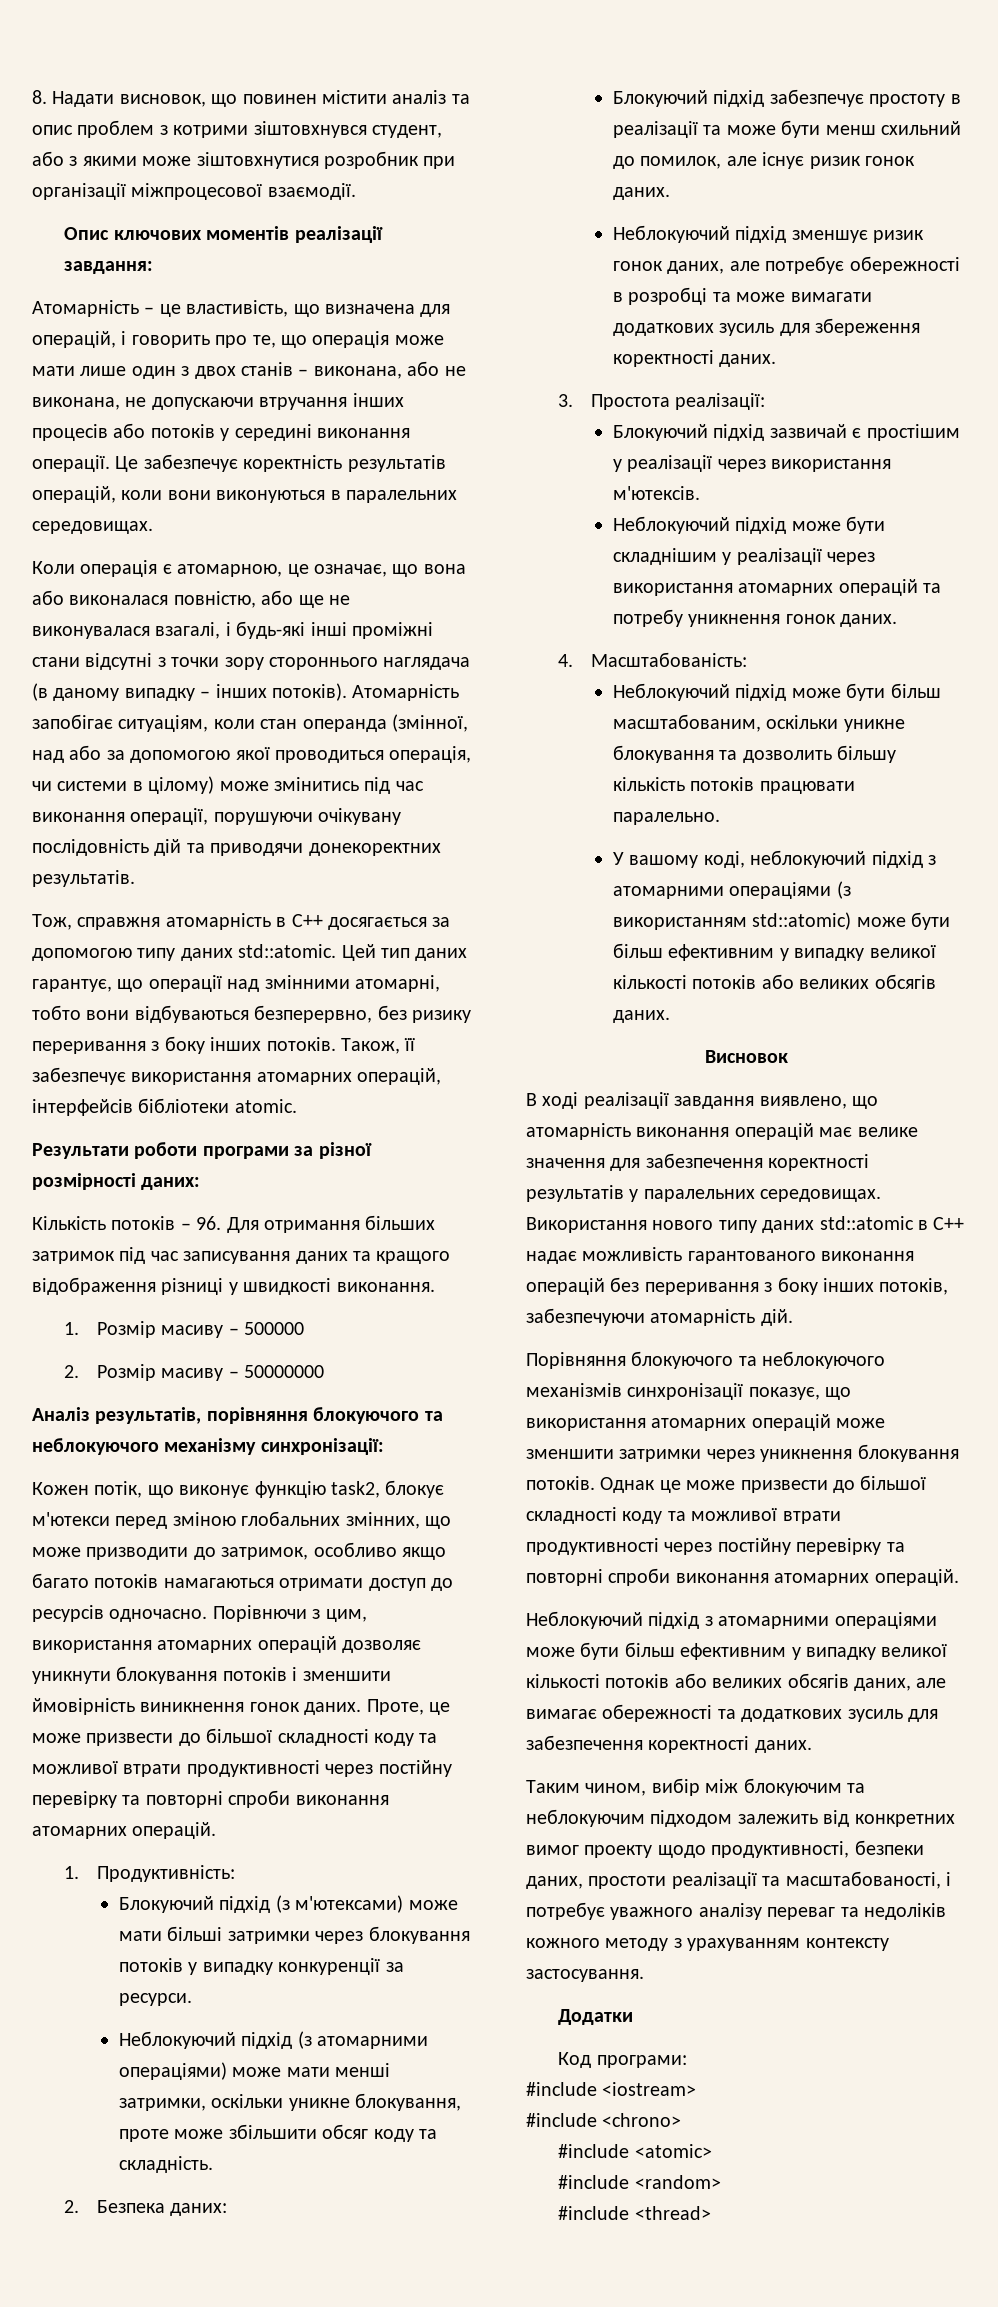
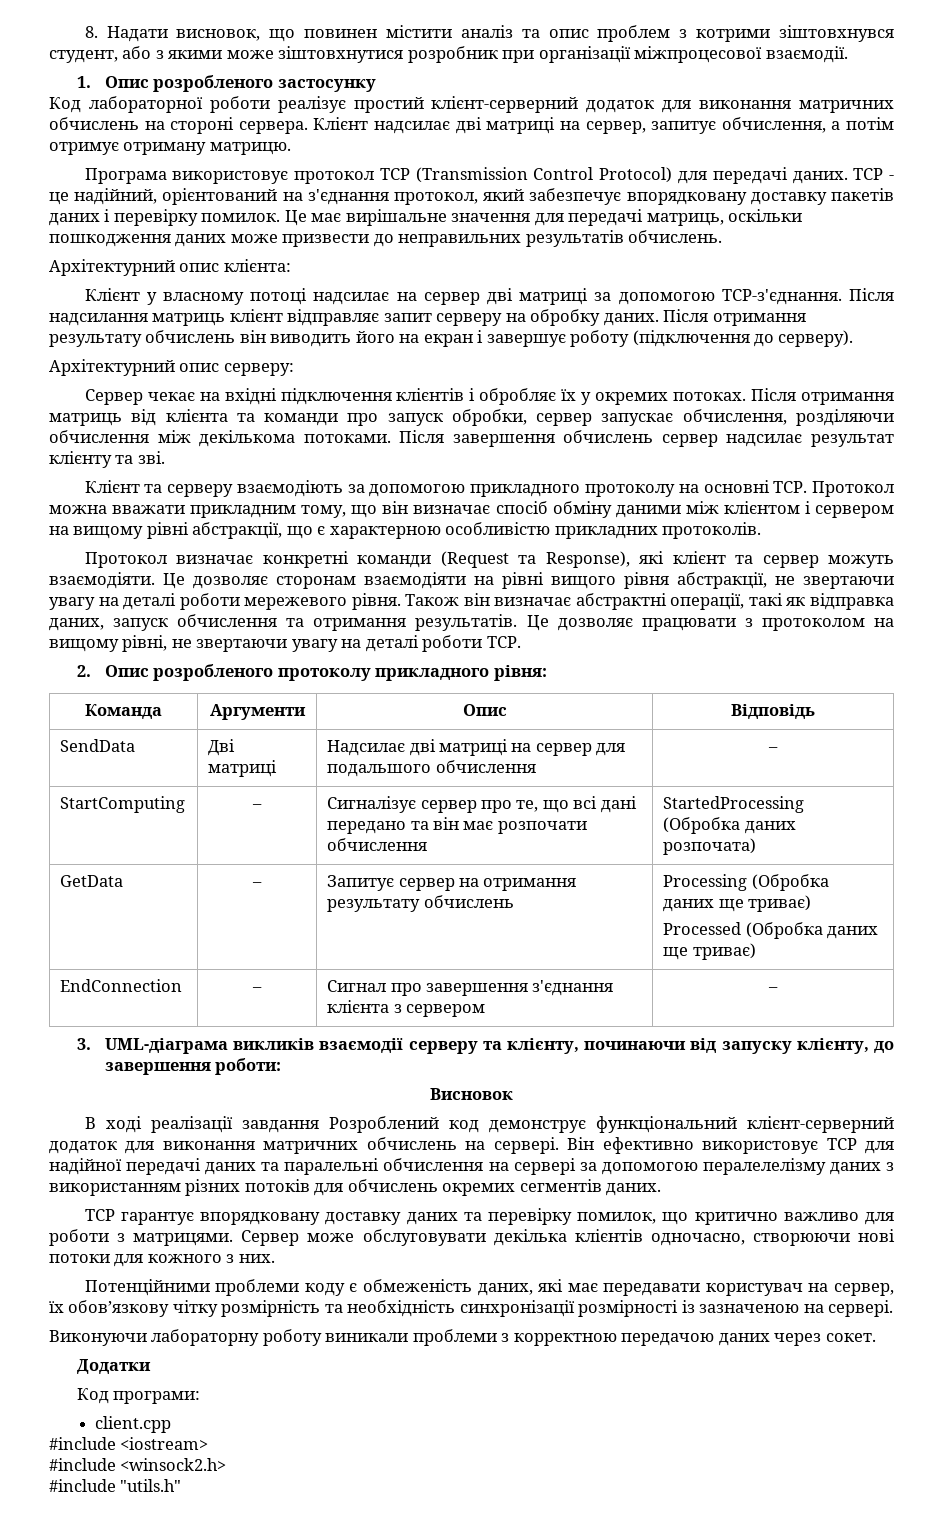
[64,226,383,243] [64,261,154,274] [32,300,451,317] [32,331,444,348] [32,361,466,379] [32,393,404,410] [32,423,410,441] [32,454,446,472] [32,486,457,503] [32,521,153,534] [32,560,466,577] [32,590,350,608] [32,621,433,639] [32,653,471,670] [32,683,460,701] [32,714,468,732] [32,745,472,763] [32,776,424,794] [32,808,402,825] [32,839,441,856] [32,870,135,887] [32,913,451,930] [32,944,468,961] [32,975,440,992] [32,1005,471,1023] [32,1036,416,1054] [32,1067,442,1085] [32,1098,297,1116] [32,1142,372,1159] [32,1173,201,1190] [32,1215,436,1233] [32,1247,451,1264] [32,1277,435,1295] [64,1321,305,1338] [64,1364,325,1381] [32,1407,443,1424] [32,1438,384,1455] [32,1480,445,1498] [32,1511,451,1529] [32,1542,446,1560] [32,1573,453,1591] [32,1605,367,1622] [32,1636,422,1653] [32,1666,391,1684] [32,1698,450,1715] [32,1728,438,1746] [32,1760,452,1777] [32,1790,389,1808] [32,1822,217,1839] [64,1865,235,1882] [118,1895,458,1913] [118,1926,470,1944] [118,1958,404,1975] [118,1993,192,2006] [118,2031,429,2049] [118,2062,391,2080] [118,2093,462,2111] [118,2124,437,2142] [118,2156,213,2173] [64,2200,228,2216] [612,89,961,107] [612,120,961,138] [612,152,915,169] [612,187,670,200] [612,225,925,243] [612,256,960,274] [612,287,872,305] [612,318,921,336] [612,350,777,367] [558,393,766,410] [612,424,960,441] [612,455,892,472] [612,486,700,500] [612,516,886,534] [612,548,876,565] [612,579,942,596] [612,609,898,627] [558,652,747,667] [612,683,941,701] [612,714,905,732] [612,745,897,763] [612,777,855,794] [612,812,720,825] [612,850,936,868] [612,881,851,899] [612,912,951,930] [612,943,936,961] [612,974,936,989] [612,1010,670,1023] Опис ключових моментів реалізації завдання: // Атомарність – це властивість, що визначена для операцій, і говорить про те, що операція може мати лише один з двох станів – виконана, або не виконана, не допускаючи втручання інших процесів або потоків у середині виконання операції. Це забезпечує коректність результатів операцій, коли вони виконуються в паралельних середовищах. // Коли операція є атомарною, це означає, що вона або виконалася повністю, або ще не виконувалася взагалі, і будь-які інші проміжні стани відсутні з точки зору стороннього наглядача (в даному випадку – інших потоків). Атомарність запобігає ситуаціям, коли стан операнда (змінної, над або за допомогою якої проводиться операція, чи системи в цілому) може змінитись під час виконання операції, порушуючи очікувану послідовність дій та приводячи донекоректних результатів. // Тож, справжня атомарність в C++ досягається за допомогою типу даних std::atomic. Цей тип даних гарантує, що операції над змінними атомарні, тобто вони відбуваються безперервно, без ризику переривання з боку інших потоків. Також, її забезпечує використання атомарних операцій, інтерфейсів бібліотеки atomic. // Результати роботи програми за різної розмірності даних: // Кількість потоків – 96. Для отримання більших затримок під час записування даних та кращого відображення різниці у швидкості виконання. // 1. Розмір масиву – 500000 // 2. Розмір масиву – 50000000 // Аналіз результатів, порівняння блокуючого та неблокуючого механізму синхронізації: // Кожен потік, що виконує функцію task2, блокує м'ютекси перед зміною глобальних змінних, що може призводити до затримок, особливо якщо багато потоків намагаються отримати доступ до ресурсів одночасно. Порівнючи з цим, використання атомарних операцій дозволяє уникнути блокування потоків і зменшити ймовірність виникнення гонок даних. Проте, це може призвести до більшої складності коду та можливої втрати продуктивності через постійну перевірку та повторні спроби виконання атомарних операцій. // 1. Продуктивність: // Блокуючий підхід (з м'ютексами) може мати більші затримки через блокування потоків у випадку конкуренції за ресурси. // Неблокуючий підхід (з атомарними операціями) може мати менші затримки, оскільки уникне блокування, проте може збільшити обсяг коду та складність. // 2. Безпека даних: // Блокуючий підхід забезпечує простоту в реалізації та може бути менш схильний до помилок, але існує ризик гонок даних. // Неблокуючий підхід зменшує ризик гонок даних, але потребує обережності в розробці та може вимагати додаткових зусиль для збереження коректності даних. // 3. Простота реалізації: // Блокуючий підхід зазвичай є простішим у реалізації через використання м'ютексів. // Неблокуючий підхід може бути складнішим у реалізації через використання атомарних операцій та потребу уникнення гонок даних. // 4. Масштабованість: // Неблокуючий підхід може бути більш масштабованим, оскільки уникне блокування та дозволить більшу кількість потоків працювати паралельно. // У вашому коді, неблокуючий підхід з атомарними операціями (з використанням std::atomic) може бути більш ефективним у випадку великої кількості потоків або великих обсягів даних. -> [77,75,376,92] [49,96,895,113] [49,117,895,134] [49,142,291,155] [84,167,894,184] [49,188,895,205] [49,209,803,226] [49,230,723,247] [49,259,291,276] [84,288,894,305] [49,309,806,326] [49,330,854,347] [49,359,294,376] [84,388,894,405] [49,409,894,426] [49,430,894,447] [49,451,165,468] [84,480,894,497] [49,501,895,518] [49,522,762,539] [84,551,895,568] [49,572,894,589] [49,593,895,610] [49,614,894,631] [49,635,521,652] [77,664,547,681] [85,704,162,719] [209,704,306,720] [462,704,507,716] [731,704,815,719] [60,739,136,752] [208,739,236,756] [208,760,278,777] [327,739,626,756] [327,760,536,777] [768,747,778,752] [60,796,186,813] [251,804,262,809] [327,796,637,813] [327,817,587,834] [327,838,428,851] [663,796,805,813] [663,817,796,834] [663,838,757,855] [60,875,124,887] [251,882,262,887] [327,875,577,891] [327,895,514,912] [663,874,829,891] [663,895,811,912] [663,922,878,939] [663,943,756,960] [60,979,183,992] [251,987,262,992] [327,980,614,996] [327,1000,485,1017] [768,987,778,992] [77,1037,895,1054] [105,1058,282,1075] 1. Опис розробленого застосунку // Код лабораторної роботи реалізує простий клієнт-серверний додаток для виконання матричних обчислень на стороні сервера. Клієнт надсилає дві матриці на сервер, запитує обчислення, а потім отримує отриману матрицю. // Програма використовує протокол TCP (Transmission Control Protocol) для передачі даних. TCP - це надійний, орієнтований на з'єднання протокол, який забезпечує впорядковану доставку пакетів даних і перевірку помилок. Це має вирішальне значення для передачі матриць, оскільки пошкодження даних може призвести до неправильних результатів обчислень. // Архітектурний опис клієнта: // Клієнт у власному потоці надсилає на сервер дві матриці за допомогою TCP-з'єднання. Після надсилання матриць клієнт відправляє запит серверу на обробку даних. Після отримання результату обчислень він виводить його на екран і завершує роботу (підключення до серверу). // Архітектурний опис серверу: // Сервер чекає на вхідні підключення клієнтів і обробляє їх у окремих потоках. Після отримання матриць від клієнта та команди про запуск обробки, сервер запускає обчислення, розділяючи обчислення між декількома потоками. Після завершення обчислень сервер надсилає результат клієнту та зві. // Клієнт та серверу взаємодіють за допомогою прикладного протоколу на основні TCP. Протокол можна вважати прикладним тому, що він визначає спосіб обміну даними між клієнтом і сервером на вищому рівні абстракції, що є характерною особливістю прикладних протоколів. // Протокол визначає конкретні команди (Request та Response), які клієнт та сервер можуть взаємодіяти. Це дозволяє сторонам взаємодіяти на рівні вищого рівня абстракції, не звертаючи увагу на деталі роботи мережевого рівня. Також він визначає абстрактні операції, такі як відправка даних, запуск обчислення та отримання результатів. Це дозволяє працювати з протоколом на вищому рівні, не звертаючи увагу на деталі роботи TCP. // 2. Опис розробленого протоколу прикладного рівня: // Команда | Аргументи | Опис | Відповідь // SendData | Дві матриці | Надсилає дві матриці на сервер для подальшого обчислення | – // StartComputing | – | Сигналізує сервер про те, що всі дані передано та він має розпочати обчислення | StartedProcessing (Обробка даних розпочата) // GetData | – | Запитує сервер на отримання результату обчислень | Processing (Обробка даних ще триває) // Processed (Обробка даних ще триває) // EndConnection | – | Сигнал про завершення з'єднання клієнта з сервером | – // 3. UML-діаграма викликів взаємодії серверу та клієнту, починаючи від запуску клієнту, до завершення роботи:
[759,1096,878,1109] [526,1123,918,1140] [526,1153,870,1171] [526,1185,882,1202] [526,1216,965,1233] [526,1247,915,1264] [526,1277,949,1295] [526,1308,793,1326] [526,1351,886,1369] [526,1383,852,1400] [526,1414,886,1431] [526,1444,959,1462] [526,1475,927,1493] [526,1507,841,1524] [526,1538,905,1555] [526,1568,959,1586] [526,1611,937,1629] [526,1642,948,1660] [526,1673,947,1691] [526,1704,938,1722] [526,1735,812,1753] [526,1778,865,1796] [526,1809,955,1827] [526,1840,924,1858] [526,1871,951,1889] [526,1902,946,1920] [526,1938,889,1951] [526,1969,644,1982] виявлено, що атомарність виконання операцій має велике значення для забезпечення коректності результатів у паралельних середовищах. Використання нового типу даних std::atomic в C++ надає можливість гарантованого виконання операцій без переривання з боку інших потоків, забезпечуючи атомарність дій. // Порівняння блокуючого та неблокуючого механізмів синхронізації показує, що використання атомарних операцій може зменшити затримки через уникнення блокування потоків. Однак це може призвести до більшої складності коду та можливої втрати продуктивності через постійну перевірку та повторні спроби виконання атомарних операцій. // Неблокуючий підхід з атомарними операціями може бути більш ефективним у випадку великої кількості потоків або великих обсягів даних, але вимагає обережності та додаткових зусиль для забезпечення коректності даних. // Таким чином, вибір між блокуючим та неблокуючим підходом залежить від конкретних вимог проекту щодо продуктивності, безпеки даних, простоти реалізації та масштабованості, і потребує уважного аналізу переваг та недоліків кожного методу з урахуванням контексту застосування. -> [328,1116,894,1133] [49,1137,895,1154] [49,1158,895,1175] [49,1179,662,1196] [84,1208,894,1225] [49,1229,896,1246] [49,1254,275,1267] [84,1279,895,1296] [49,1300,894,1317] [49,1329,876,1346] Розроблений код демонструє функціональний клієнт-серверний додаток для виконання матричних обчислень на сервері. Він ефективно використовує TCP для надійної передачі даних та паралельні обчислення на сервері за допомогою пералелелізму даних з використанням різних потоків для обчислень окремих сегментів даних. // TCP гарантує впорядковану доставку даних та перевірку помилок, що критично важливо для роботи з матрицями. Сервер може обслуговувати декілька клієнтів одночасно, створюючи нові потоки для кожного з них. // Потенційними проблеми коду є обмеженість даних, які має передавати користувач на сервер, їх обов’язкову чітку розмірність та необхідність синхронізації розмірності із зазначеною на сервері. // Виконуючи лабораторну роботу виникали проблеми з корректною передачою даних через сокет.
(687, 2061) none -> [95,1416,172,1433] // client.cpp
[602,2113,682,2127] [558,2144,712,2158] [558,2175,721,2189] [558,2206,711,2220] <chrono> // #include <atomic> // #include <random> // #include <thread> -> [120,1458,227,1471] [49,1479,182,1492] <winsock2.h> // #include "utils.h"

